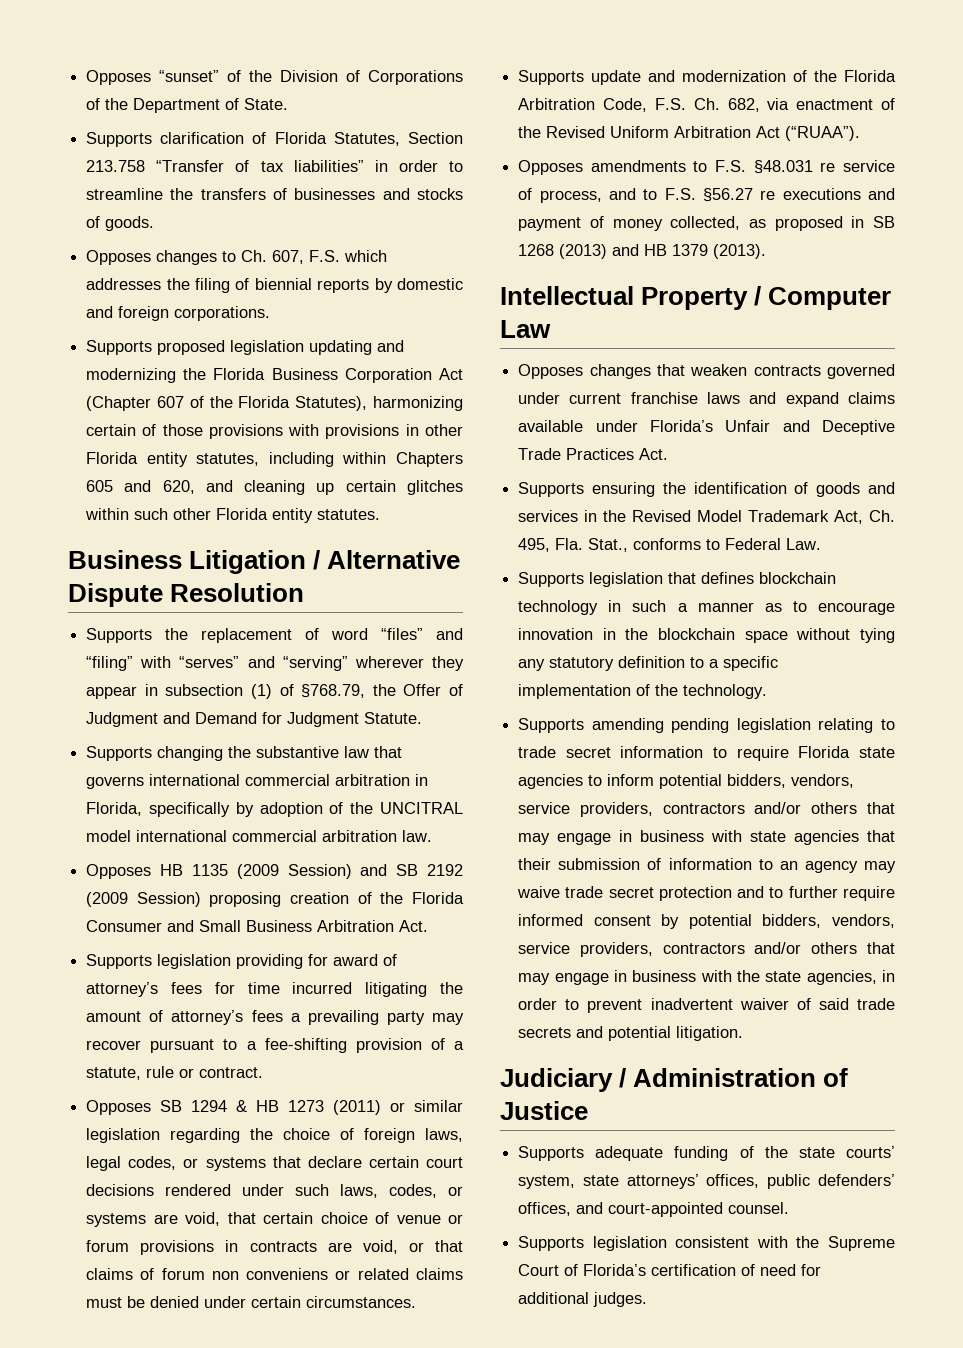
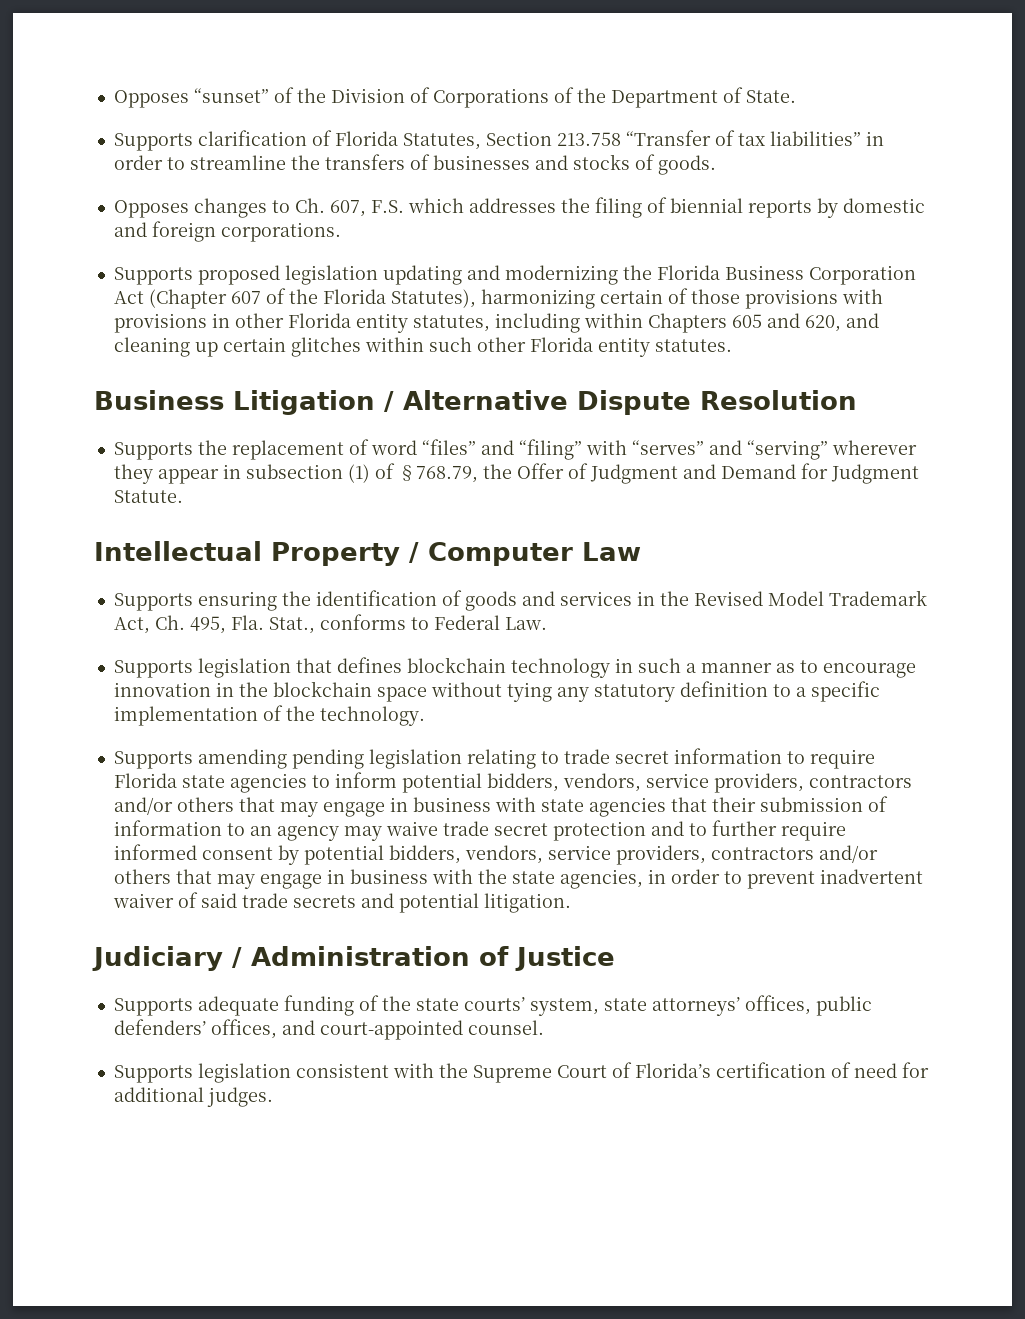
[86,746,403,761] [86,774,429,789] [86,802,463,817] [86,830,433,842] [86,864,463,879] [86,892,464,907] [86,920,429,932] [86,954,398,969] [86,982,463,997] [86,1010,464,1025] [86,1038,464,1053] [86,1066,264,1080] [86,1100,463,1115] [86,1128,464,1143] [86,1156,463,1171] [86,1184,464,1198] [86,1212,463,1227] [86,1240,463,1255] [86,1268,464,1280] [86,1296,417,1308] [518,70,896,85] [518,98,895,112] [518,126,861,141] [518,160,895,175] [518,188,895,203] [518,216,895,231] [518,244,767,259] // Supports changing the substantive law that governs international commercial arbitration in Florida, specifically by adoption of the UNCITRAL model international commercial arbitration law. // Opposes HB 1135 (2009 Session) and SB 2192 (2009 Session) proposing creation of the Florida Consumer and Small Business Arbitration Act. // Supports legislation providing for award of attorney’s fees for time incurred litigating the amount of attorney’s fees a prevailing party may recover pursuant to a fee-shifting provision of a statute, rule or contract. // Opposes SB 1294 & HB 1273 (2011) or similar legislation regarding the choice of foreign laws, legal codes, or systems that declare certain court decisions rendered under such laws, codes, or systems are void, that certain choice of venue or forum provisions in contracts are void, or that claims of forum non conveniens or related claims must be denied under certain circumstances. // Supports update and modernization of the Florida Arbitration Code, F.S. Ch. 682, via enactment of the Revised Uniform Arbitration Act (“RUAA”). // Opposes amendments to F.S. §48.031 re service of process, and to F.S. §56.27 re executions and payment of money collected, as proposed in SB 1268 (2013) and HB 1379 (2013). -> (183, 496) none
[518,364,895,379] [518,392,895,407] [518,420,895,435] [518,448,669,460] // Opposes changes that weaken contracts governed under current franchise laws and expand claims available under Florida’s Unfair and Deceptive Trade Practices Act. -> (641, 551) none

